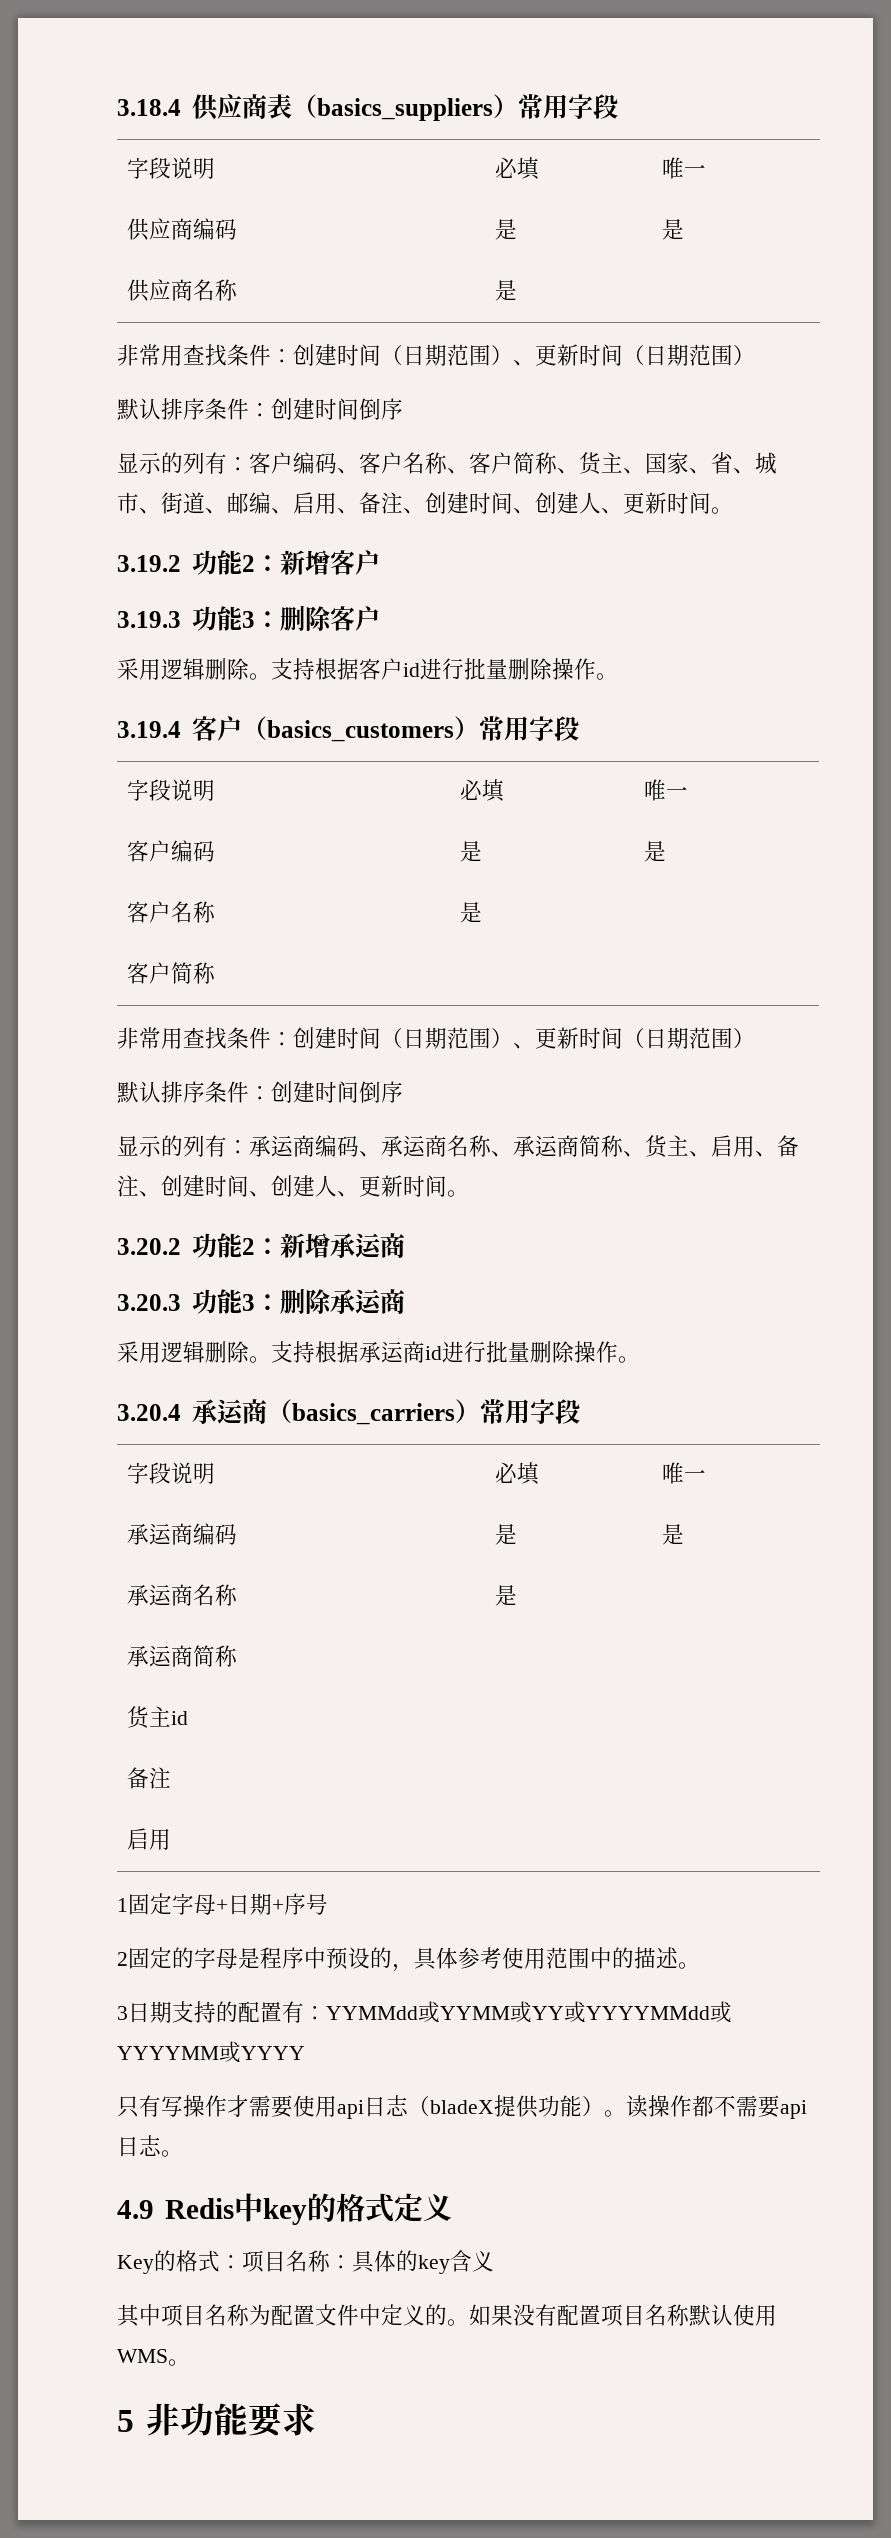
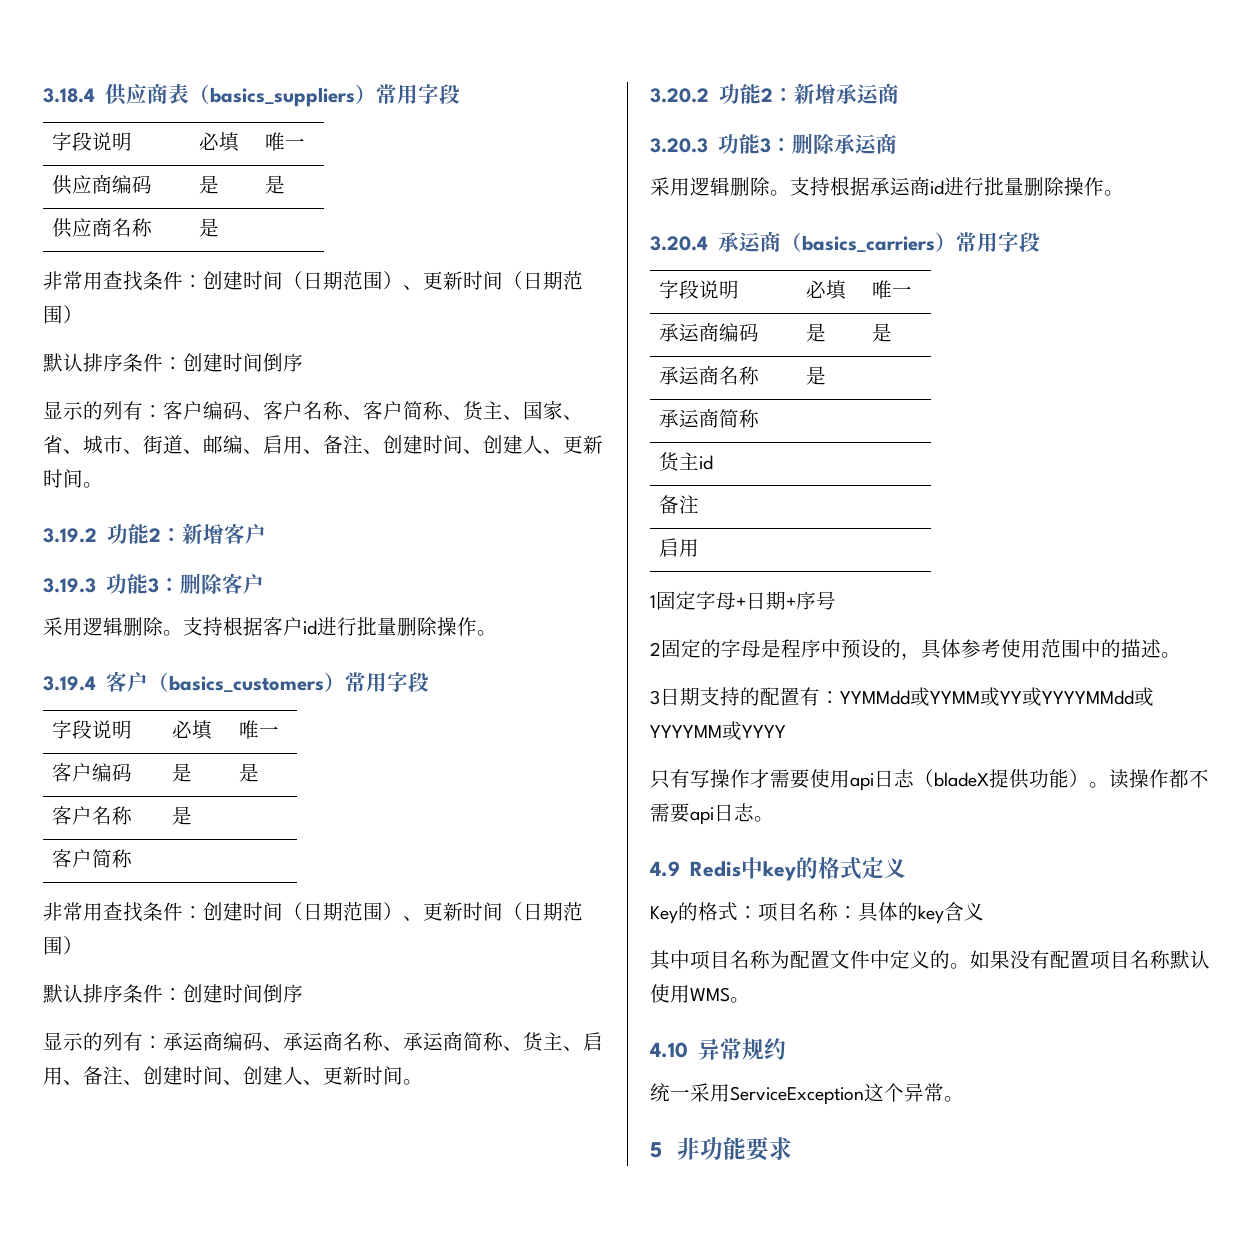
(190, 2362) none -> [650,1038,786,1060] [650,1083,964,1105] // 4.10异常规约 // 统一采用ServiceException这个异常。

